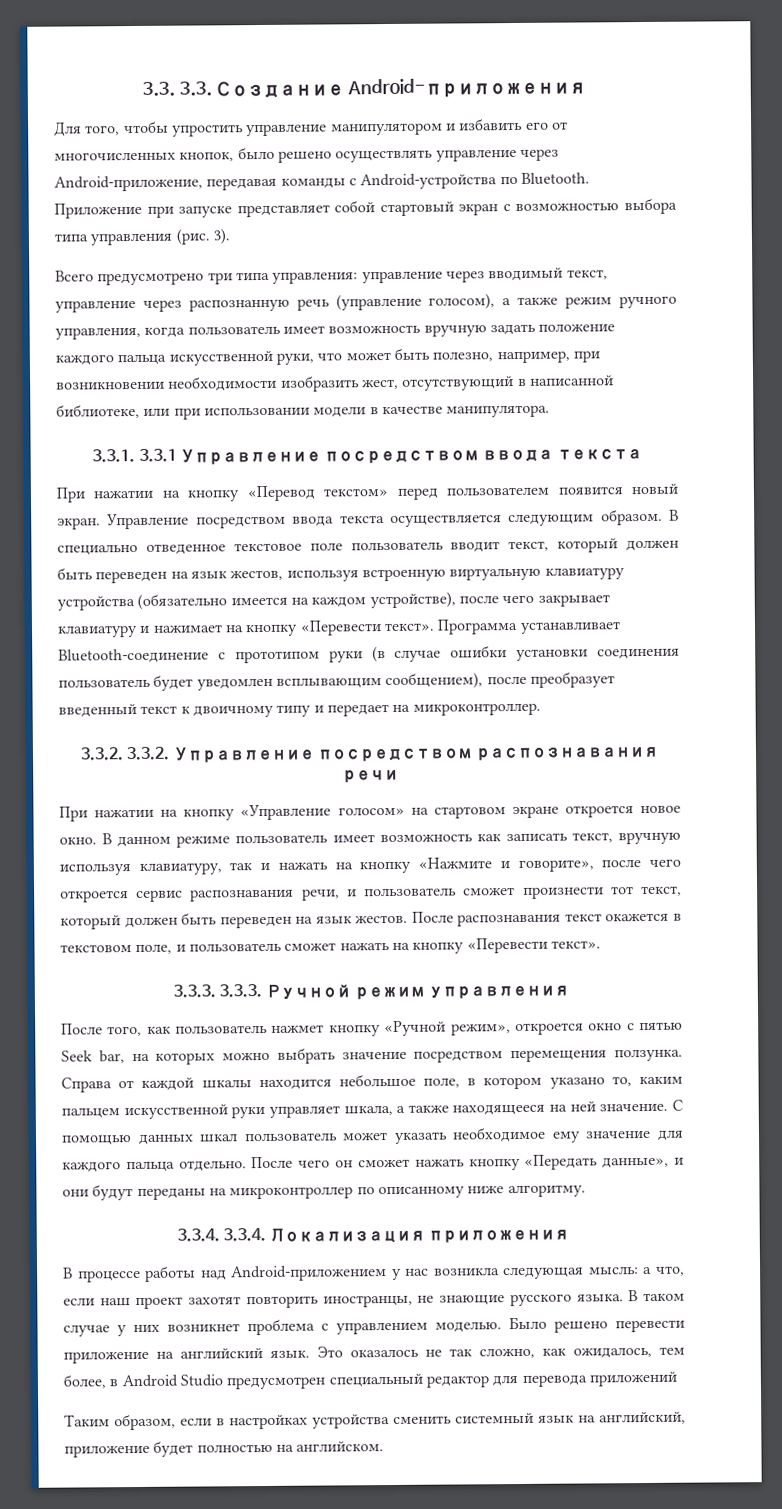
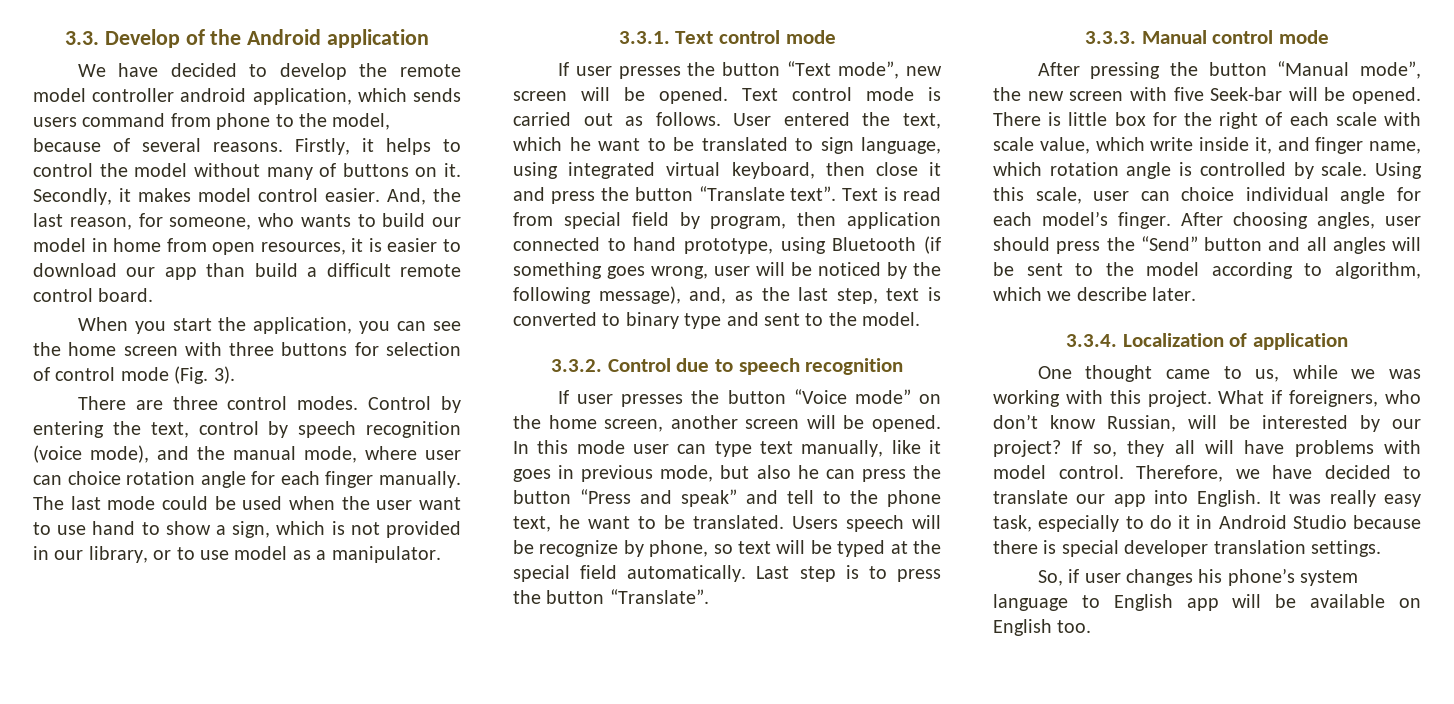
[141,77,587,99] [54,117,568,137] [54,146,559,163] [54,172,590,192] [54,197,677,219] [54,228,230,246] [55,267,608,286] [55,293,678,313] [55,323,616,340] [55,347,600,366] [56,375,614,392] [56,403,551,420] [92,447,642,465] [56,483,679,503] [57,508,679,530] [57,538,679,556] [57,567,625,584] [57,591,610,611] [57,618,621,638] [58,645,680,664] [58,671,615,691] [58,702,541,718] [79,745,660,763] [341,768,399,783] [59,804,682,822] [59,831,682,848] [59,857,682,876] [60,885,682,903] [60,911,682,930] [60,937,601,955] [172,983,570,1000] [61,1020,684,1037] [61,1047,683,1065] [61,1073,683,1093] [61,1099,683,1120] [61,1126,684,1146] [62,1154,684,1173] [62,1184,586,1201] [177,1226,569,1244] [63,1265,685,1283] [63,1290,686,1310] [63,1316,685,1337] [63,1346,685,1364] [63,1371,677,1390] [64,1411,686,1431] [64,1440,385,1458] 3.3. 3.3. Создание Android-приложения // Для того, чтобы упростить управление манипулятором и избавить его от многочисленных кнопок, было решено осуществлять управление через Android-приложение, передавая команды с Android-устройства по Bluetooth. Приложение при запуске представляет собой стартовый экран с возможностью выбора типа управления (рис. 3). // Всего предусмотрено три типа управления: управление через вводимый текст, управление через распознанную речь (управление голосом), а также режим ручного управления, когда пользователь имеет возможность вручную задать положение каждого пальца искусственной руки, что может быть полезно, например, при возникновении необходимости изобразить жест, отсутствующий в написанной библиотеке, или при использовании модели в качестве манипулятора. // 3.3.1. 3.3.1 Управление посредством ввода текста // При нажатии на кнопку «Перевод текстом» перед пользователем появится новый экран. Управление посредством ввода текста осуществляется следующим образом. В специально отведенное текстовое поле пользователь вводит текст, который должен быть переведен на язык жестов, используя встроенную виртуальную клавиатуру устройства (обязательно имеется на каждом устройстве), после чего закрывает клавиатуру и нажимает на кнопку «Перевести текст». Программа устанавливает Bluetooth-соединение с прототипом руки (в случае ошибки установки соединения пользователь будет уведомлен всплывающим сообщением), после преобразует введенный текст к двоичному типу и передает на микроконтроллер. // 3.3.2. 3.3.2. Управление посредством распознавания речи // При нажатии на кнопку «Управление голосом» на стартовом экране откроется новое окно. В данном режиме пользователь имеет возможность как записать текст, вручную используя клавиатуру, так и нажать на кнопку «Нажмите и говорите», после чего откроется сервис распознавания речи, и пользователь сможет произнести тот текст, который должен быть переведен на язык жестов. После распознавания текст окажется в текстовом поле, и пользователь сможет нажать на кнопку «Перевести текст». // 3.3.3. 3.3.3. Ручной режим управления // После того, как пользователь нажмет кнопку «Ручной режим», откроется окно с пятью Seek bar, на которых можно выбрать значение посредством перемещения ползунка. Справа от каждой шкалы находится небольшое поле, в котором указано то, каким пальцем искусственной руки управляет шкала, а также находящееся на ней значение. С помощью данных шкал пользователь может указать необходимое ему значение для каждого пальца отдельно. После чего он сможет нажать кнопку «Передать данные», и они будут переданы на микроконтроллер по описанному ниже алгоритму. // 3.3.4. 3.3.4. Локализация приложения // В процессе работы над Android-приложением у нас возникла следующая мысль: а что, если наш проект захотят повторить иностранцы, не знающие русского языка. В таком случае у них возникнет проблема с управлением моделью. Было решено перевести приложение на английский язык. Это оказалось не так сложно, как ожидалось, тем более, в Android Studio предусмотрен специальный редактор для перевода приложений // Таким образом, если в настройках устройства сменить системный язык на английский, приложение будет полностью на английском. -> [64,29,430,48] [77,63,461,80] [33,88,461,105] [33,113,391,130] [33,138,461,155] [33,163,461,180] [33,188,461,205] [33,213,461,230] [33,238,461,255] [33,263,461,280] [33,288,154,302] [77,317,462,334] [33,342,461,356] [33,366,235,384] [77,396,462,413] [33,421,461,438] [33,445,461,463] [33,471,461,488] [33,496,462,510] [33,521,461,538] [33,546,441,563] [618,30,836,44] [557,61,942,79] [513,87,941,104] [513,112,941,129] [513,137,941,154] [513,162,942,179] [513,186,941,204] [513,212,941,229] [513,236,941,254] [513,262,941,279] [513,286,941,304] [513,312,921,329] [550,358,904,375] [557,389,941,407] [513,415,941,432] [513,440,941,457] [513,465,941,482] [513,489,941,507] [513,515,941,532] [513,540,941,557] [513,565,942,582] [513,589,709,604] [1084,30,1330,44] [1037,61,1421,79] [993,87,1421,104] [993,112,1421,129] [993,137,1421,154] [993,162,1422,179] [993,187,1421,204] [993,211,1421,229] [993,236,1421,254] [993,262,1421,279] [993,287,1197,301] [1065,333,1349,350] [1037,365,1421,382] [993,390,1421,407] [993,414,1421,432] [993,440,1421,457] [993,465,1421,482] [993,490,1421,507] [993,515,1421,532] [993,540,1381,557] [1037,568,1359,586] [993,594,1421,611] [993,619,1092,636] 3.3. Develop of the Android application // We have decided to develop the remote model controller android application, which sends users command from phone to the model, because of several reasons. Firstly, it helps to control the model without many of buttons on it. Secondly, it makes model control easier. And, the last reason, for someone, who wants to build our model in home from open resources, it is easier to download our app than build a difficult remote control board. // When you start the application, you can see the home screen with three buttons for selection of control mode (Fig. 3). // There are three control modes. Control by entering the text, control by speech recognition (voice mode), and the manual mode, where user can choice rotation angle for each finger manually. The last mode could be used when the user want to use hand to show a sign, which is not provided in our library, or to use model as a manipulator. // 3.3.1. Text control mode // If user presses the button “Text mode”, new screen will be opened. Text control mode is carried out as follows. User entered the text, which he want to be translated to sign language, using integrated virtual keyboard, then close it and press the button “Translate text”. Text is read from special field by program, then application connected to hand prototype, using Bluetooth (if something goes wrong, user will be noticed by the following message), and, as the last step, text is converted to binary type and sent to the model. // 3.3.2. Control due to speech recognition // If user presses the button “Voice mode” on the home screen, another screen will be opened. In this mode user can type text manually, like it goes in previous mode, but also he can press the button “Press and speak” and tell to the phone text, he want to be translated. Users speech will be recognize by phone, so text will be typed at the special field automatically. Last step is to press the button “Translate”. // 3.3.3. Manual control mode // After pressing the button “Manual mode”, the new screen with five Seek-bar will be opened. There is little box for the right of each scale with scale value, which write inside it, and finger name, which rotation angle is controlled by scale. Using this scale, user can choice individual angle for each model’s finger. After choosing angles, user should press the “Send” button and all angles will be sent to the model according to algorithm, which we describe later. // 3.3.4. Localization of application // One thought came to us, while we was working with this project. What if foreigners, who don’t know Russian, will be interested by our project? If so, they all will have problems with model control. Therefore, we have decided to translate our app into English. It was really easy task, especially to do it in Android Studio because there is special developer translation settings. // So, if user changes his phone’s system language to English app will be available on English too.

